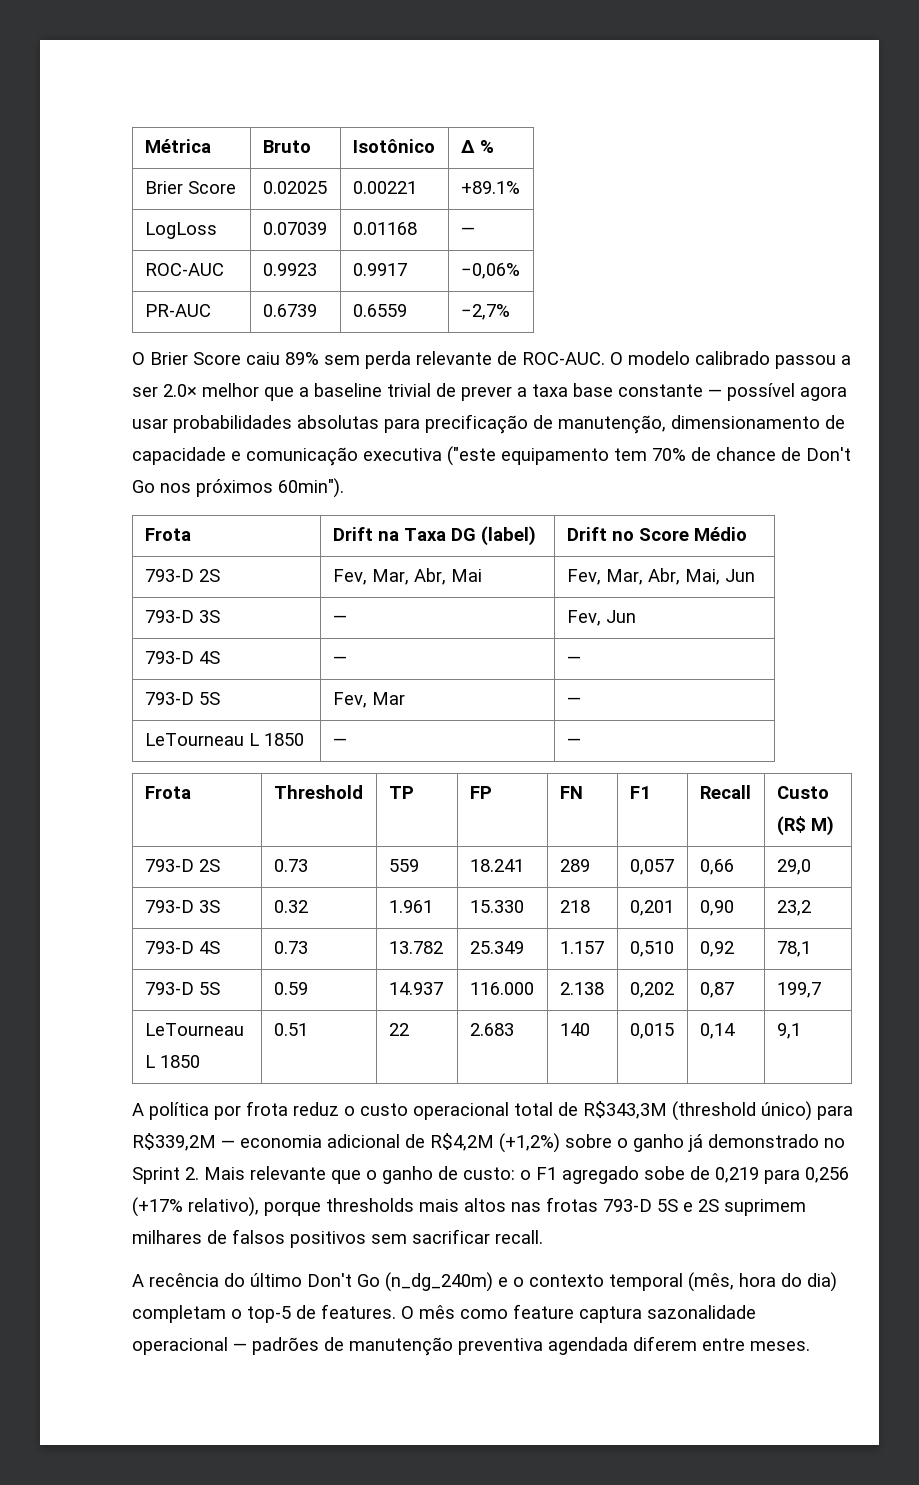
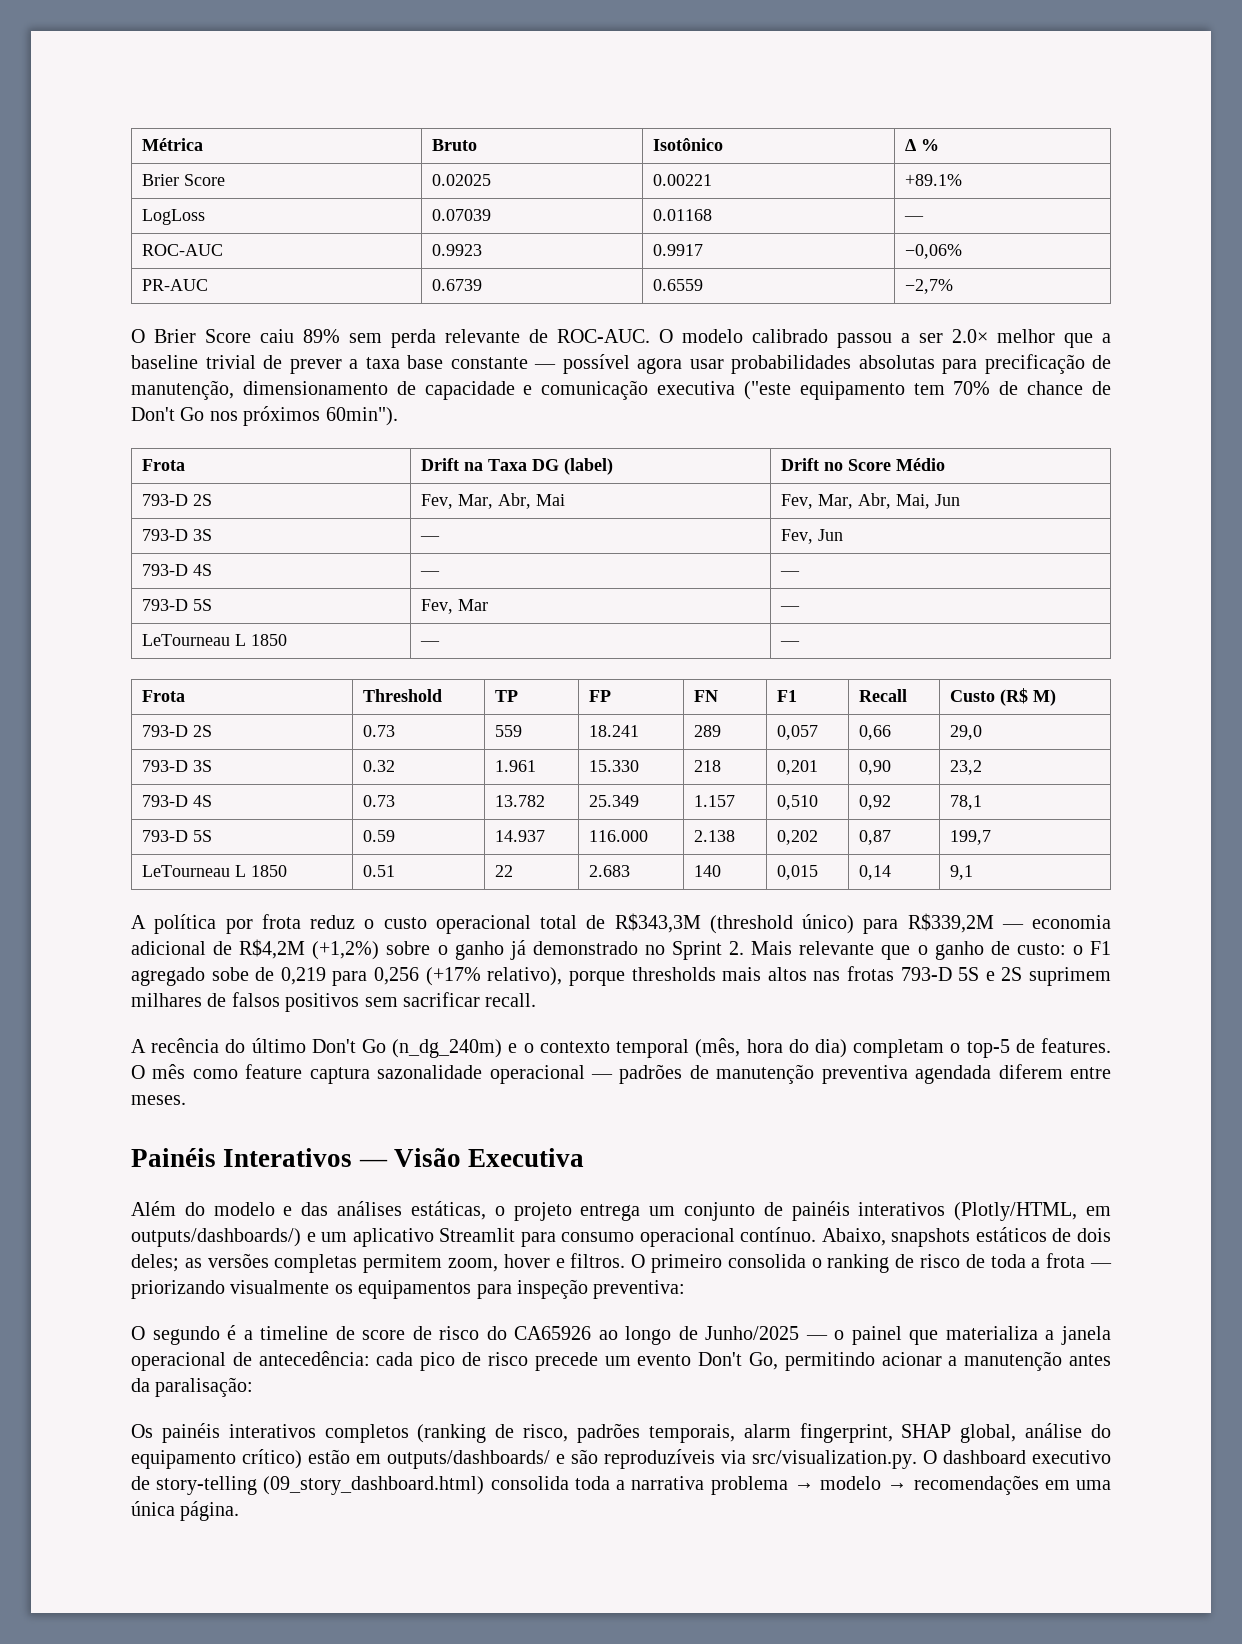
(810, 1346) none -> [131,1148,585,1167] [131,1201,1111,1221] [131,1227,1111,1247] [131,1253,1112,1273] [131,1279,686,1299] [131,1325,1111,1345] [131,1351,1111,1371] [131,1377,254,1397] [131,1423,1111,1443] [131,1449,1111,1469] [131,1475,1112,1495] [131,1501,240,1521] // Painéis Interativos — Visão Executiva // Além do modelo e das análises estáticas, o projeto entrega um conjunto de painéis interativos (Plotly/HTML, em outputs/dashboards/) e um aplicativo Streamlit para consumo operacional contínuo. Abaixo, snapshots estáticos de dois deles; as versões completas permitem zoom, hover e filtros. O primeiro consolida o ranking de risco de toda a frota — priorizando visualmente os equipamentos para inspeção preventiva: // O segundo é a timeline de score de risco do CA65926 ao longo de Junho/2025 — o painel que materializa a janela operacional de antecedência: cada pico de risco precede um evento Don't Go, permitindo acionar a manutenção antes da paralisação: // Os painéis interativos completos (ranking de risco, padrões temporais, alarm fingerprint, SHAP global, análise do equipamento crítico) estão em outputs/dashboards/ e são reproduzíveis via src/visualization.py. O dashboard executivo de story-telling (09_story_dashboard.html) consolida toda a narrativa problema → modelo → recomendações em uma única página.

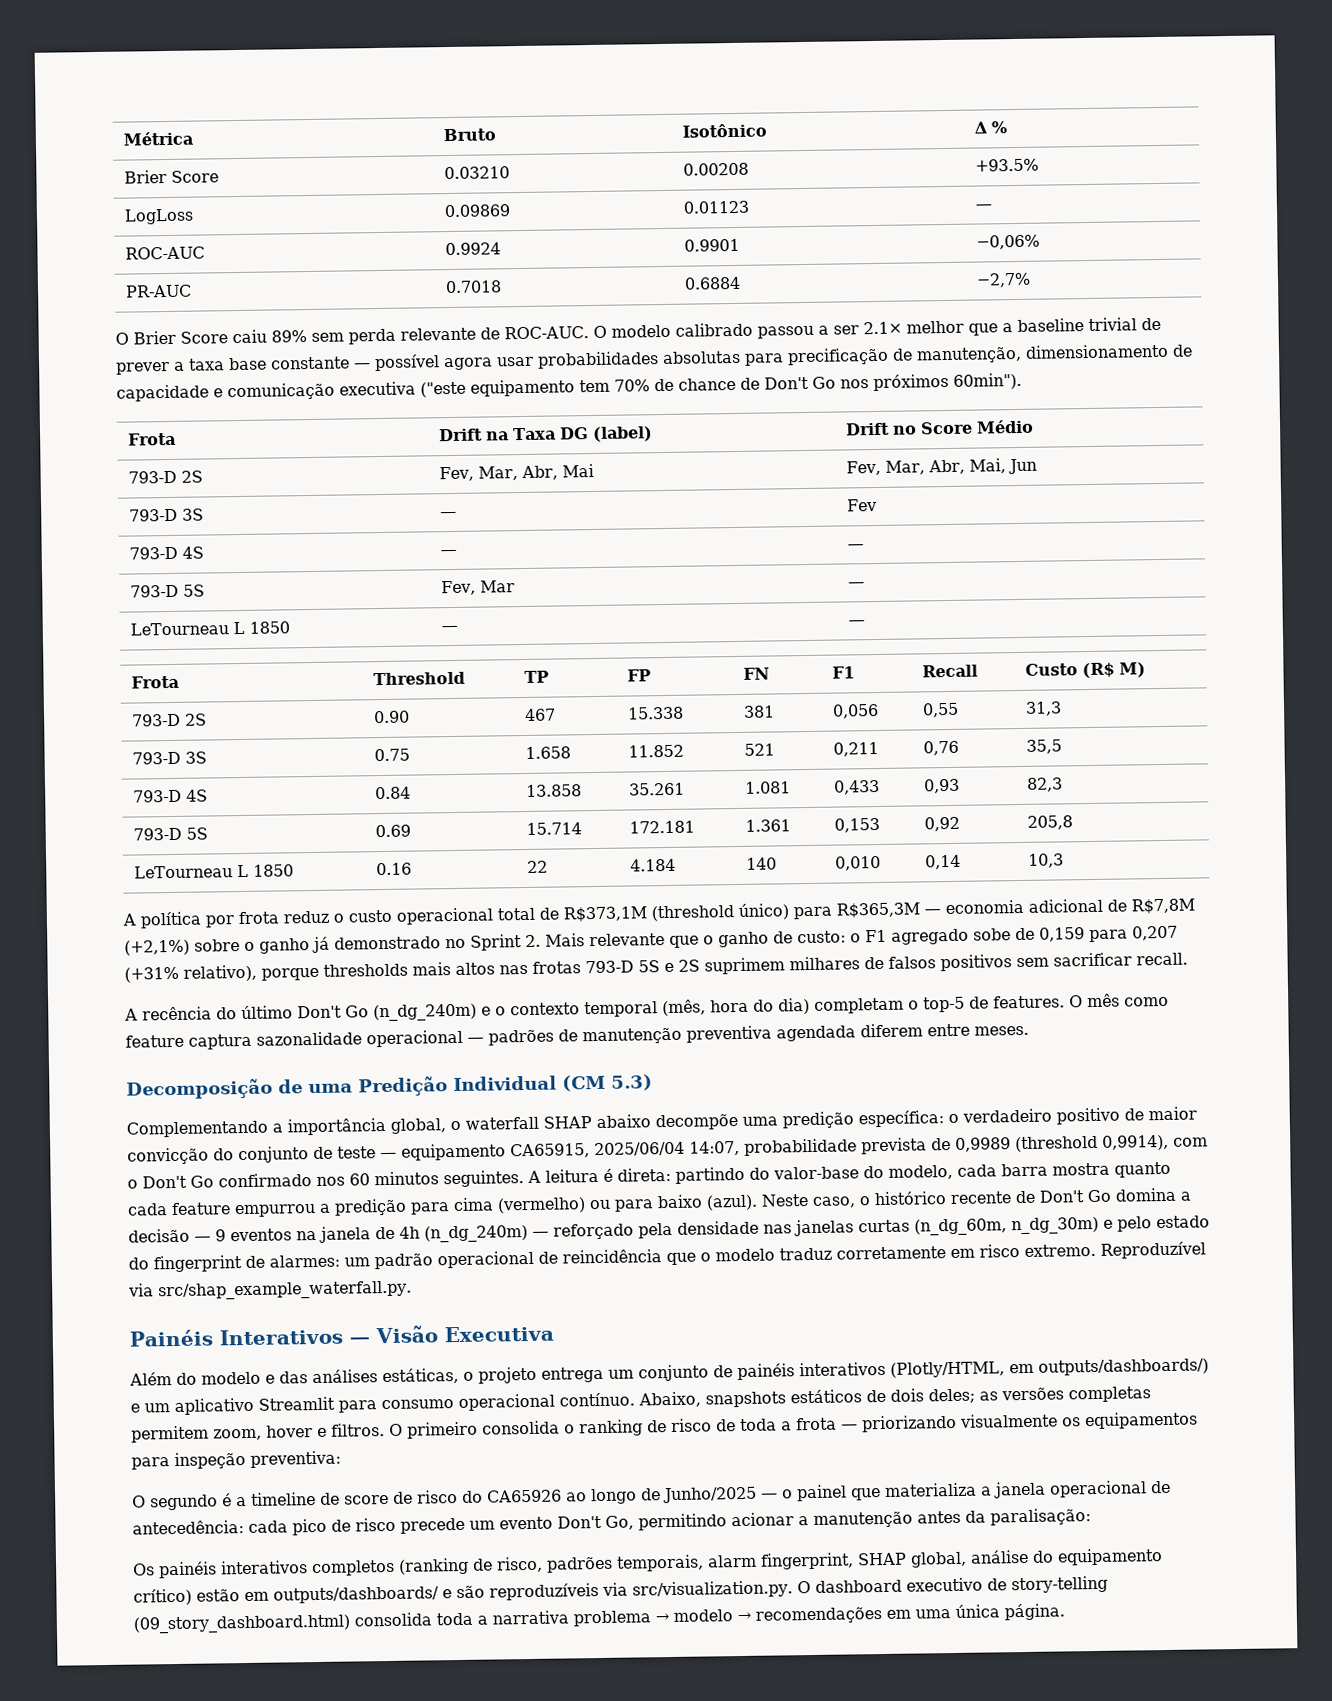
[431,174,491,186] [652,174,712,186] [904,174,962,186] 0.02025 | 0.00221 | +89.1% -> [443,166,510,180] [682,162,749,176] [974,158,1039,172] 0.03210 | 0.00208 | +93.5%
[431,209,491,221] [652,209,712,221] 0.07039 | 0.01168 -> [443,204,511,218] [682,200,749,214] 0.09869 | 0.01123
[431,244,482,256] [652,244,703,256] 0.9923 | 0.9917 -> [444,242,501,256] [683,238,740,252] 0.9924 | 0.9901
[431,279,482,291] [652,279,703,291] 0.6739 | 0.6559 -> [444,280,502,294] [683,276,741,290] 0.7018 | 0.6884
[952,329,988,343] 2.0× -> [863,321,902,335] 2.1×
[780,529,843,544] Fev, Jun -> [846,498,877,512] Fev
[362,725,395,737] [494,725,522,737] [588,725,639,737] [693,725,721,737] [776,725,818,740] [858,725,891,740] [949,725,982,740] [141,760,212,772] [362,760,395,772] [494,760,536,772] [588,760,639,772] [693,760,721,772] [776,760,818,775] [858,760,891,775] [949,760,982,775] [141,795,212,807] [362,795,395,807] [494,795,545,807] [588,795,639,807] [693,795,735,807] [776,795,818,810] [858,795,891,810] [949,795,982,810] [141,830,212,842] [362,830,395,842] [494,830,545,842] [588,830,648,842] [693,830,735,842] [776,830,818,845] [858,830,891,845] [949,830,991,845] [141,865,287,877] [362,865,395,877] 0.73 | 559 | 18.241 | 289 | 0,057 | 0,66 | 29,0 // 793-D 3S | 0.32 | 1.961 | 15.330 | 218 | 0,201 | 0,90 | 23,2 // 793-D 4S | 0.73 | 13.782 | 25.349 | 1.157 | 0,510 | 0,92 | 78,1 // 793-D 5S | 0.59 | 14.937 | 116.000 | 2.138 | 0,202 | 0,87 | 199,7 // LeTourneau L 1850 | 0.51 -> [373,710,410,724] [523,708,556,721] [626,706,684,720] [742,705,775,718] [831,703,879,719] [921,702,959,718] [1024,701,1062,716] [131,751,207,765] [373,748,410,762] [524,746,571,759] [627,744,684,758] [743,743,775,756] [832,741,879,757] [922,740,959,756] [1025,739,1062,754] [132,789,208,803] [374,786,411,800] [525,784,582,797] [628,782,685,796] [744,781,791,794] [833,779,880,795] [923,778,960,794] [1026,777,1063,792] [132,827,208,841] [374,824,411,838] [525,822,582,835] [628,820,695,834] [744,819,791,832] [833,817,880,833] [923,816,960,832] [1026,815,1073,830] [133,864,294,879] [375,862,412,876] 0.90 | 467 | 15.338 | 381 | 0,056 | 0,55 | 31,3 // 793-D 3S | 0.75 | 1.658 | 11.852 | 521 | 0,211 | 0,76 | 35,5 // 793-D 4S | 0.84 | 13.858 | 35.261 | 1.081 | 0,433 | 0,93 | 82,3 // 793-D 5S | 0.69 | 15.714 | 172.181 | 1.361 | 0,153 | 0,92 | 205,8 // LeTourneau L 1850 | 0.16
[588,865,630,877] 2.683 -> [629,858,676,872] 4.184
[776,865,818,880] 0,015 -> [834,855,881,871] 0,010
[949,865,973,880] 9,1 -> [1027,853,1064,868] 10,3
[614,913,701,933] R$343,3M -> [563,906,647,923] R$373,1M
[907,913,994,933] R$339,2M -> [836,902,920,919] R$365,3M
[239,939,380,960] R$4,2M (+1,2%) -> [1131,898,1195,915] [124,939,190,956] R$7,8M (+2,1%)
[280,967,481,986] 0,219 para 0,256 (+17% -> [1039,925,1178,943] [124,966,179,983] 0,159 para 0,207 (+31%
(186, 1100) none -> [126,1074,653,1100] [126,1106,1197,1138] [127,1134,1208,1165] [127,1161,1171,1189] [127,1187,1192,1218] [128,1215,1210,1243] [128,1241,1206,1273] [128,1280,412,1301] // Decomposição de uma Predição Individual (CM 5.3) // Complementando a importância global, o waterfall SHAP abaixo decompõe uma predição específica: o verdadeiro positivo de maior convicção do conjunto de teste — equipamento CA65915, 2025/06/04 14:07, probabilidade prevista de 0,9989 (threshold 0,9914), com o Don't Go confirmado nos 60 minutos seguintes. A leitura é direta: partindo do valor-base do modelo, cada barra mostra quanto cada feature empurrou a predição para cima (vermelho) ou para baixo (azul). Neste caso, o histórico recente de Don't Go domina a decisão — 9 eventos na janela de 4h (n_dg_240m) — reforçado pela densidade nas janelas curtas (n_dg_60m, n_dg_30m) e pelo estado do fingerprint de alarmes: um padrão operacional de reincidência que o modelo traduz corretamente em risco extremo. Reproduzível via src/shap_example_waterfall.py.

